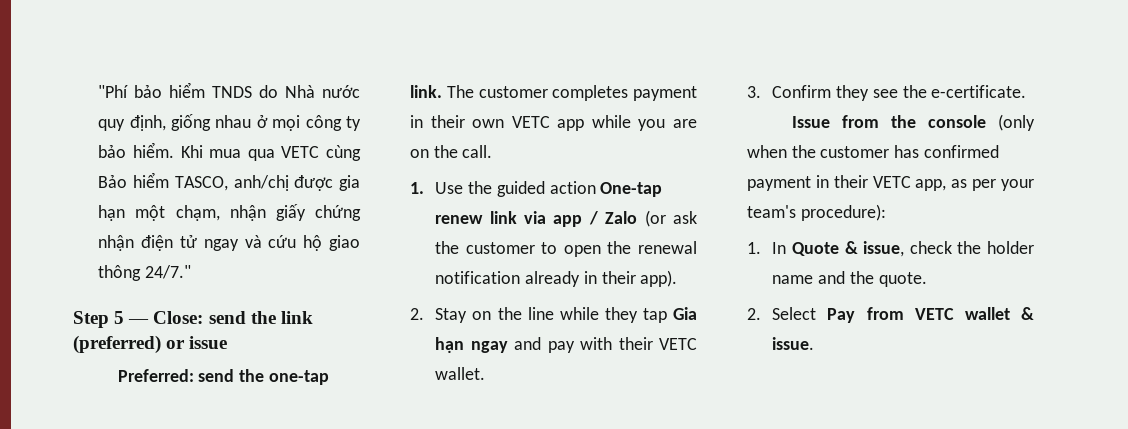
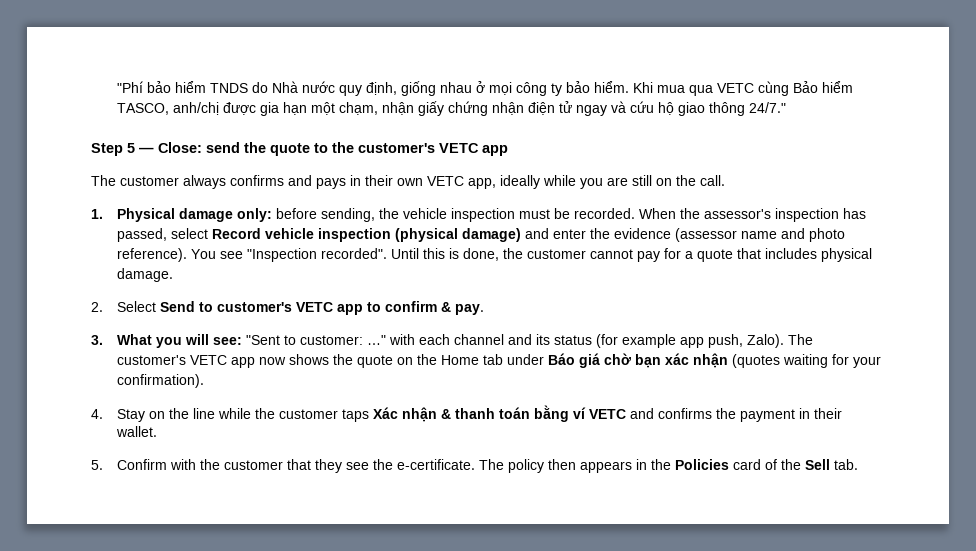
[280,311,313,324] [73,335,228,354] [117,369,329,385] [410,85,697,101] link (preferred) or issue // Preferred: send the one-tap link. The customer completes payment -> [270,142,508,156] [91,175,346,189] quote to the customer's VETC app // The customer always confirms and pays
[557,119,585,131] app -> [468,175,540,189] app, ideally
(697, 123) none -> [632,175,652,186] still
[435,181,663,197] [435,210,697,227] [435,241,697,257] [435,270,678,287] [410,308,424,320] Use the guided action One-tap renew link via app / Zalo (or ask the customer to open the renewal notification already in their app). // 2. -> [116,208,866,222] [116,228,845,242] [116,248,872,262] [116,268,173,282] [91,301,484,315] [91,334,813,348] [116,353,881,368] [116,374,204,388] [91,409,103,419] Physical damage only: before sending, the vehicle inspection must be recorded. When the assessor's inspection has passed, select Record vehicle inspection (physical damage) and enter the evidence (assessor name and photo reference). You see "Inspection recorded". Until this is done, the customer cannot pay for a quote that includes physical damage. // 2. Select Send to customer's VETC app to confirm & pay. // 3. What you will see: "Sent to customer: …" with each channel and its status (for example app push, Zalo). The customer's VETC app now shows the quote on the Home tab under Báo giá chờ bạn xác nhận (quotes waiting for your confirmation). // 4.
[604,307,697,323] [435,337,697,353] [435,367,486,380] [747,85,1027,101] [791,114,1035,131] [747,145,999,158] [747,175,1034,191] [747,204,886,221] [747,241,1034,257] [772,271,927,287] [747,307,1034,323] [772,337,815,350] they tap Gia hạn ngay and pay with their VETC wallet. // 3. Confirm they see the e-certificate. // Issue from the console (only when the customer has confirmed payment in their VETC app, as per your team's procedure): // 1. In Quote & issue, check the holder name and the quote. // 2. Select Pay from VETC wallet & issue. -> [254,405,842,422] [115,426,157,437] [91,459,858,473] the customer taps Xác nhận & thanh toán bằng ví VETC and confirms the payment in their wallet. // 5. Confirm with the customer that they see the e-certificate. The policy then appears in the Policies card of the Sell tab.

